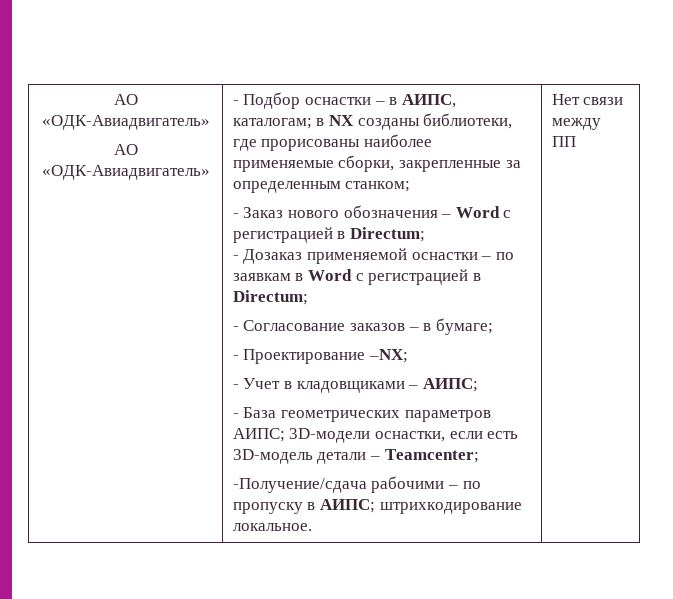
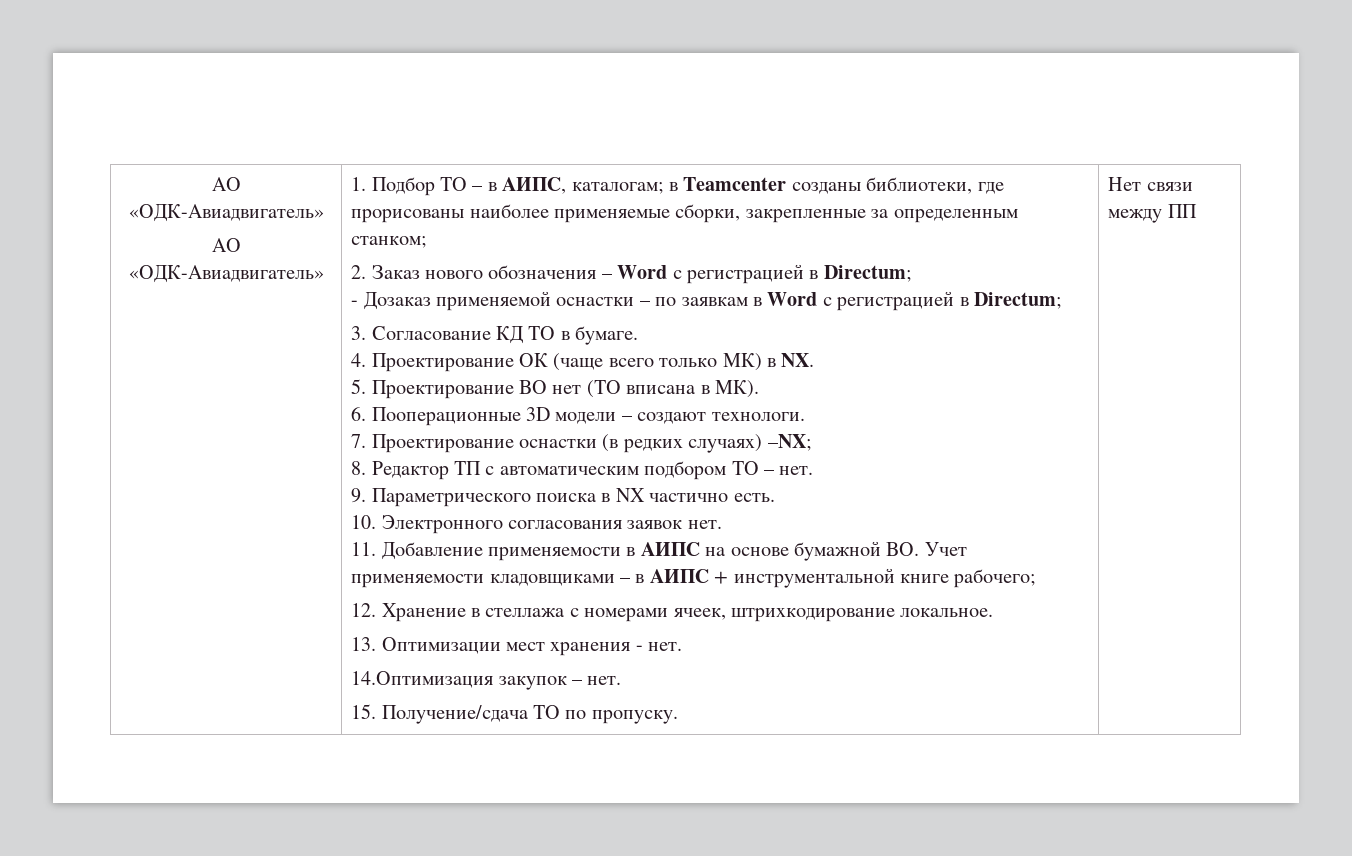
[232,92,371,109] - Подбор оснастки -> [351,177,468,196] 1. Подбор ТО
[328,115,354,126] NX -> [683,177,787,191] Teamcenter
[232,213,239,218] - -> [351,265,367,279] 2.
[232,318,493,335] [232,349,408,364] [232,378,478,393] [232,407,491,422] [232,428,519,443] [232,449,479,464] [232,476,481,493] [232,499,522,514] [232,523,312,531] - Согласование заказов – в бумаге; // - Проектирование –NX; // - Учет в кладовщиками – АИПС; // - База геометрических параметров АИПС; 3D-модели оснастки, если есть 3D-модель детали – Teamcenter; // -Получение/сдача рабочими – по пропуску в АИПС; штрихкодирование локальное. -> [351,326,639,345] [351,353,815,372] [351,379,760,399] [351,406,805,426] [351,434,812,453] [351,461,814,480] [351,488,775,507] [351,515,722,534] [351,541,967,561] [351,568,1037,588] [351,603,994,622] [351,637,683,656] [351,671,622,690] [351,704,678,724] 3. Согласование КД ТО в бумаге. // 4. Проектирование ОК (чаще всего только МК) в NX. // 5. Проектирование ВО нет (ТО вписана в МК). // 6. Пооперационные 3D модели – создают технологи. // 7. Проектирование оснастки (в редких случаях) –NX; // 8. Редактор ТП с автоматическим подбором ТО – нет. // 9. Параметрического поиска в NX частично есть. // 10. Электронного согласования заявок нет. // 11. Добавление применяемости в АИПС на основе бумажной ВО. Учет применяемости кладовщиками – в АИПС + инструментальной книге рабочего; // 12. Хранение в стеллажа с номерами ячеек, штрихкодирование локальное. // 13. Оптимизации мест хранения - нет. // 14.Оптимизация закупок – нет. // 15. Получение/сдача ТО по пропуску.

